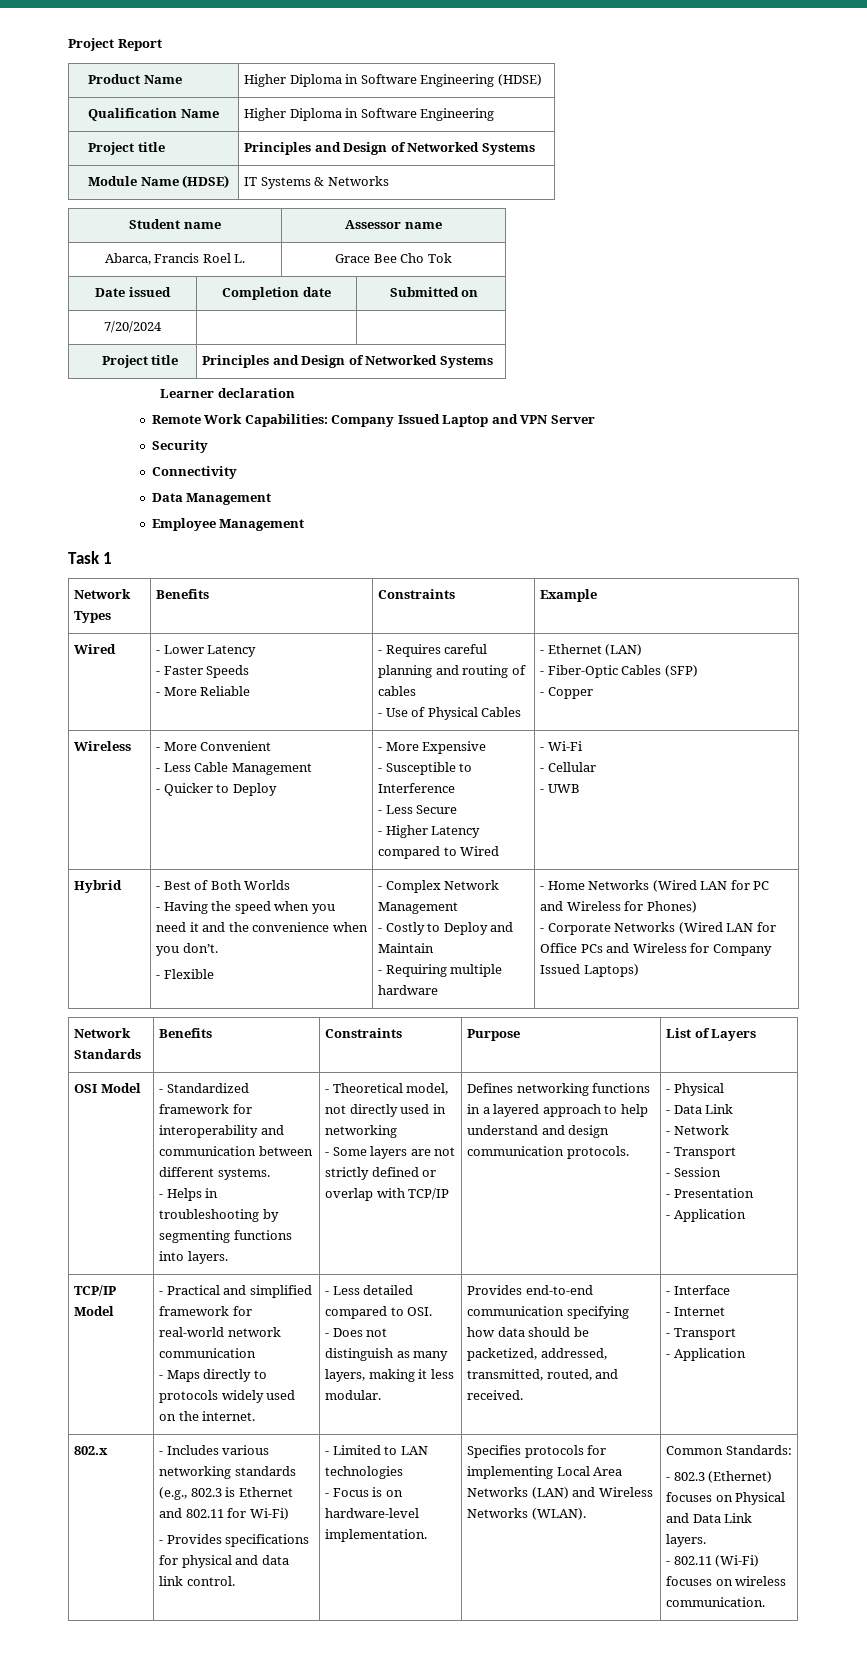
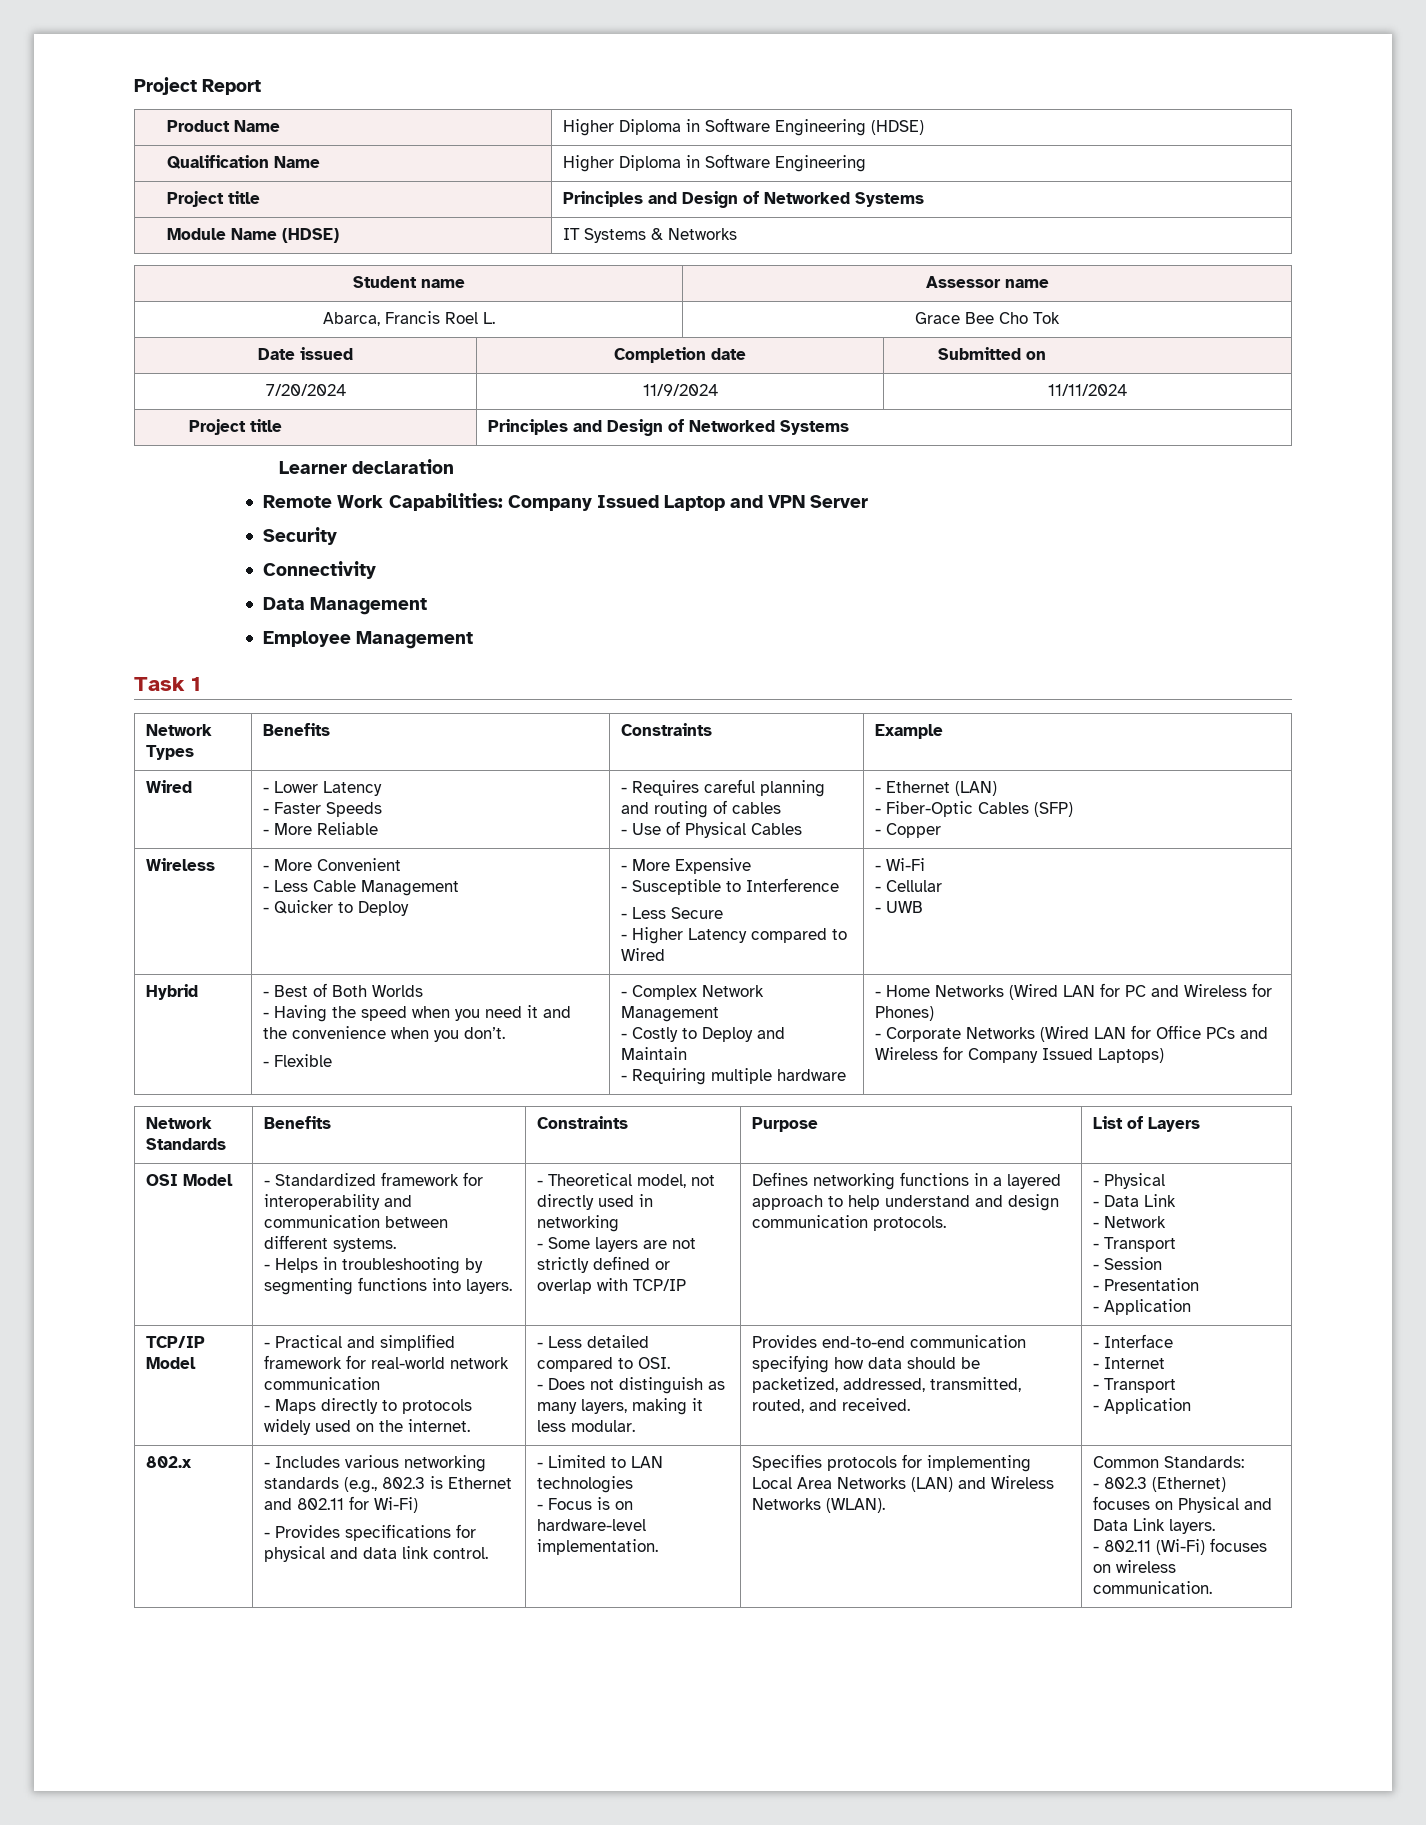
(162, 327) | -> [642,384,718,396] [1048,384,1127,396] 11/9/2024 | 11/11/2024

